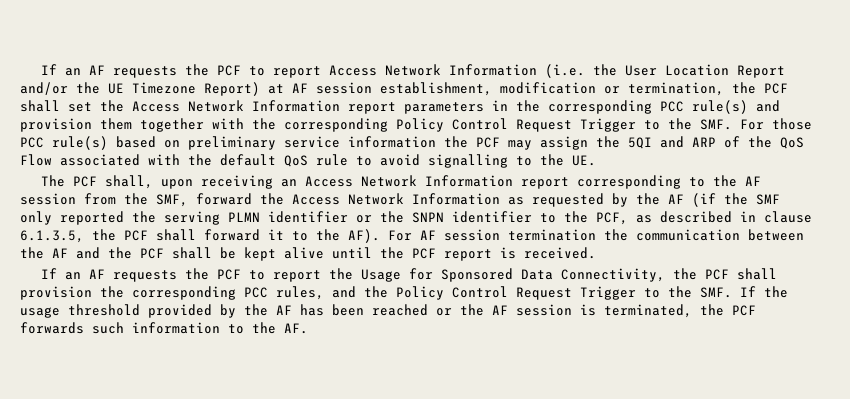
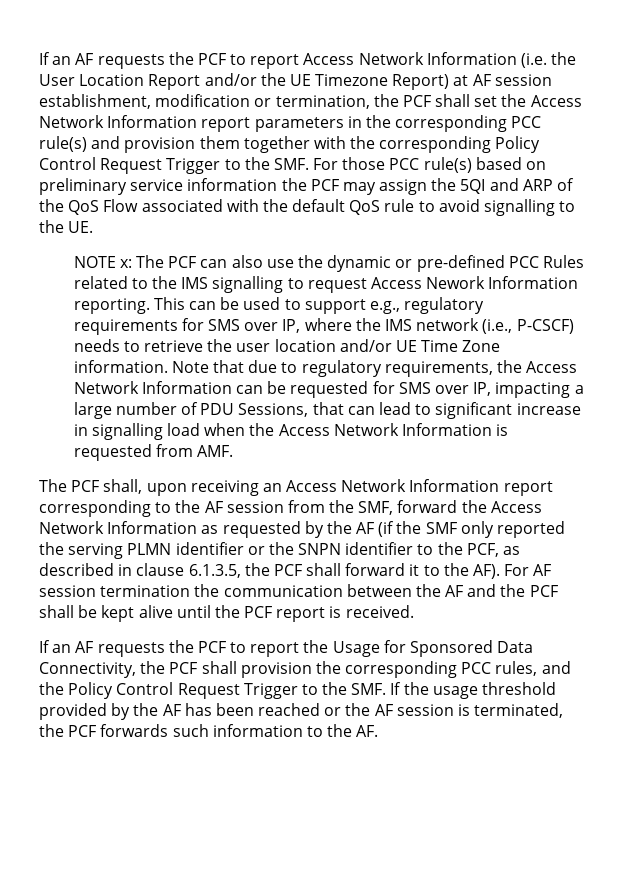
(596, 160) none -> [73,255,584,272] [73,276,579,293] [73,297,485,314] [73,318,574,335] [73,339,501,352] [73,360,578,377] [73,381,584,398] [73,402,581,419] [73,423,509,440] [73,444,234,461] // NOTE x: The PCF can also use the dynamic or pre-defined PCC Rules related to the IMS signalling to request Access Nework Information reporting. This can be used to support e.g., regulatory requirements for SMS over IP, where the IMS network (i.e., P-CSCF) needs to retrieve the user location and/or UE Time Zone information. Note that due to regulatory requirements, the Access Network Information can be requested for SMS over IP, impacting a large number of PDU Sessions, that can lead to significant increase in signalling load when the Access Network Information is requested from AMF.

